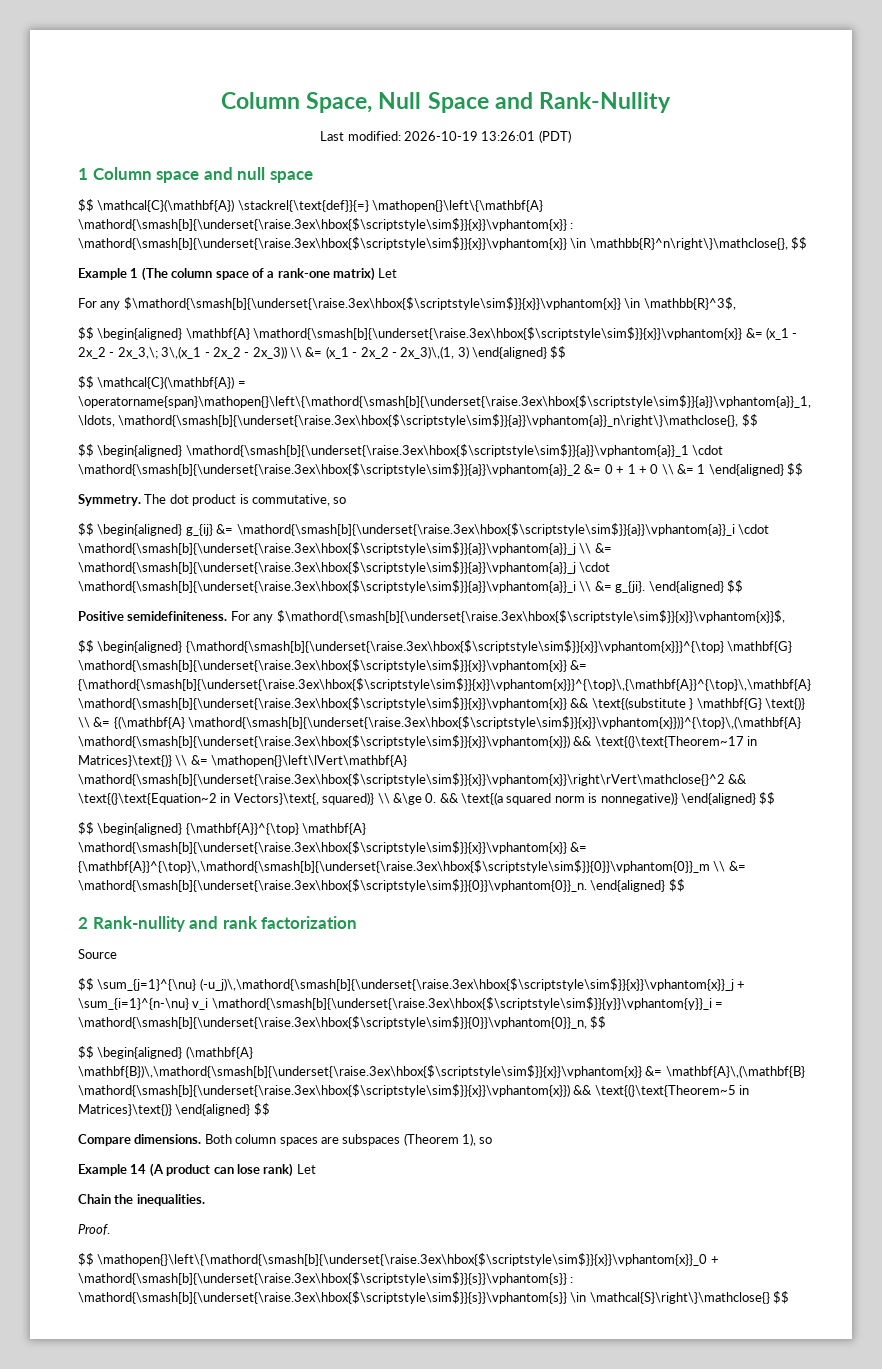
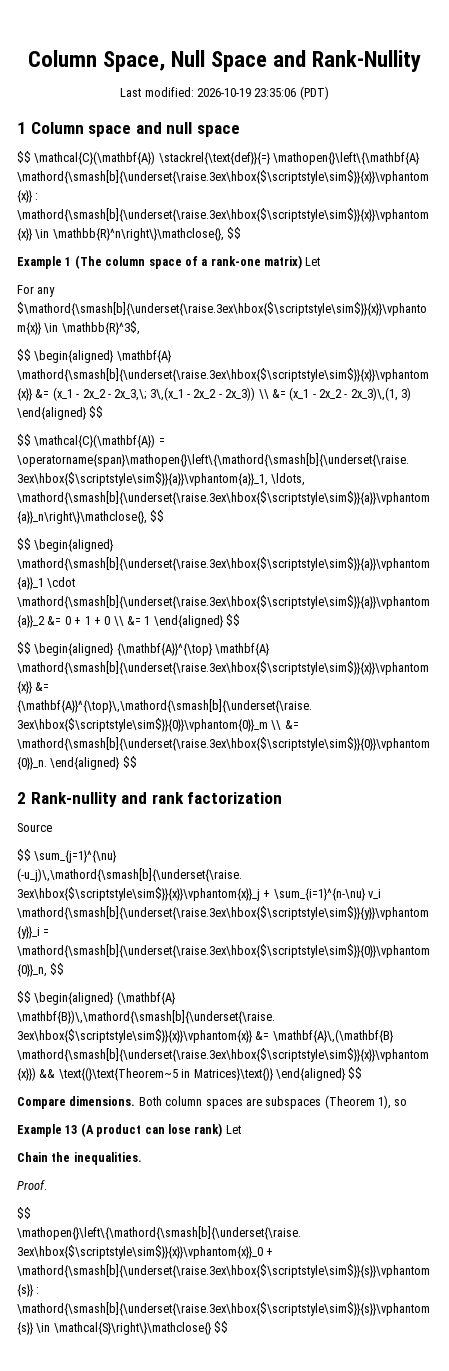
[481,131,536,141] 13:26:01 -> [254,88,297,97] 23:35:06
[78,494,347,506] [78,523,769,536] [78,542,612,555] [78,561,611,574] [78,580,743,593] [78,610,785,623] [78,640,793,653] [78,659,588,672] [78,678,811,691] [78,697,805,710] [78,716,802,729] [78,735,758,748] [78,754,408,767] [78,773,748,786] [78,792,776,805] // Symmetry. The dot product is commutative, so // $$ \begin{aligned} g_{ij} &= \mathord{\smash[b]{\underset{\raise.3ex\hbox{$\scriptstyle\sim$}}{a}}\vphantom{a}}_i \cdot \mathord{\smash[b]{\underset{\raise.3ex\hbox{$\scriptstyle\sim$}}{a}}\vphantom{a}}_j \\ &= \mathord{\smash[b]{\underset{\raise.3ex\hbox{$\scriptstyle\sim$}}{a}}\vphantom{a}}_j \cdot \mathord{\smash[b]{\underset{\raise.3ex\hbox{$\scriptstyle\sim$}}{a}}\vphantom{a}}_i \\ &= g_{ji}. \end{aligned} $$ // Positive semidefiniteness. For any $\mathord{\smash[b]{\underset{\raise.3ex\hbox{$\scriptstyle\sim$}}{x}}\vphantom{x}}$, // $$ \begin{aligned} {\mathord{\smash[b]{\underset{\raise.3ex\hbox{$\scriptstyle\sim$}}{x}}\vphantom{x}}}^{\top} \mathbf{G} \mathord{\smash[b]{\underset{\raise.3ex\hbox{$\scriptstyle\sim$}}{x}}\vphantom{x}} &= {\mathord{\smash[b]{\underset{\raise.3ex\hbox{$\scriptstyle\sim$}}{x}}\vphantom{x}}}^{\top}\,{\mathbf{A}}^{\top}\,\mathbf{A} \mathord{\smash[b]{\underset{\raise.3ex\hbox{$\scriptstyle\sim$}}{x}}\vphantom{x}} && \text{(substitute } \mathbf{G} \text{)} \\ &= {(\mathbf{A} \mathord{\smash[b]{\underset{\raise.3ex\hbox{$\scriptstyle\sim$}}{x}}\vphantom{x}})}^{\top}\,(\mathbf{A} \mathord{\smash[b]{\underset{\raise.3ex\hbox{$\scriptstyle\sim$}}{x}}\vphantom{x}}) && \text{(}\text{Theorem~17 in Matrices}\text{)} \\ &= \mathopen{}\left\lVert\mathbf{A} \mathord{\smash[b]{\underset{\raise.3ex\hbox{$\scriptstyle\sim$}}{x}}\vphantom{x}}\right\rVert\mathclose{}^2 && \text{(}\text{Equation~2 in Vectors}\text{, squared)} \\ &\ge 0. && \text{(a squared norm is nonnegative)} \end{aligned} $$ -> (241, 620) none
[130,1164,147,1174] 14 -> [65,1125,78,1134] 13

